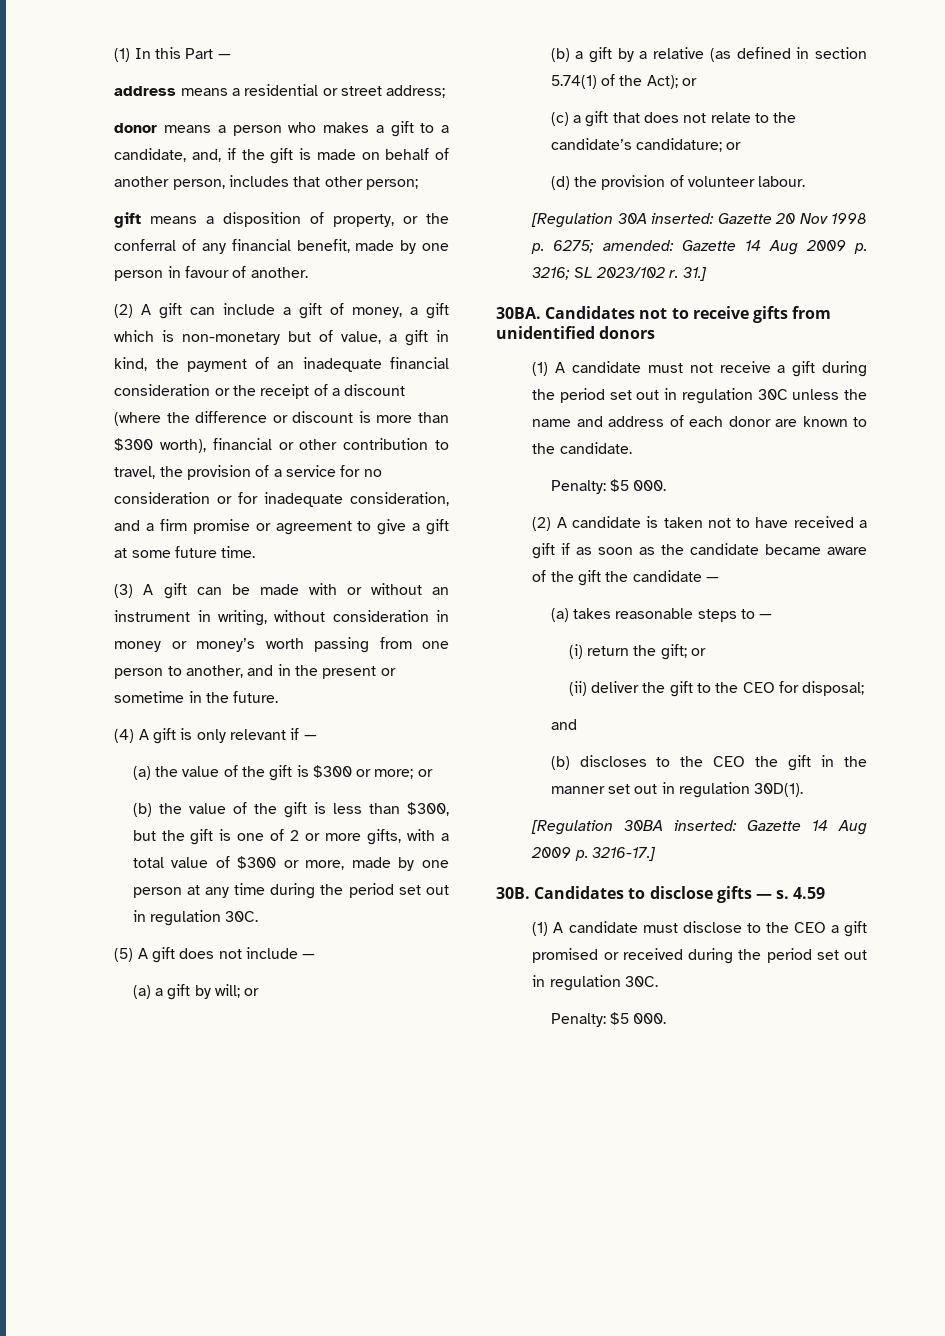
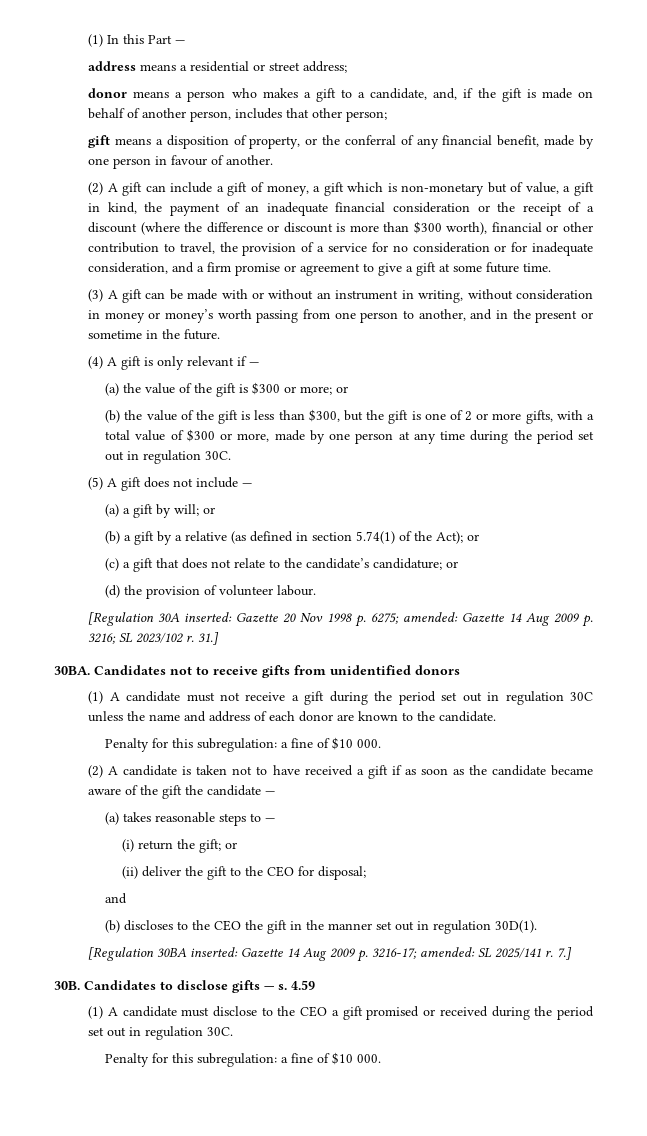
[550,479,629,494] Penalty: $5 -> [105,737,354,752] Penalty for this subregulation: a fine of $10
[592,847,657,861] 3216-17.] -> [372,947,573,960] 3216-17; amended: SL 2025/141 r. 7.]
[550,1012,629,1027] Penalty: $5 -> [105,1052,354,1067] Penalty for this subregulation: a fine of $10

